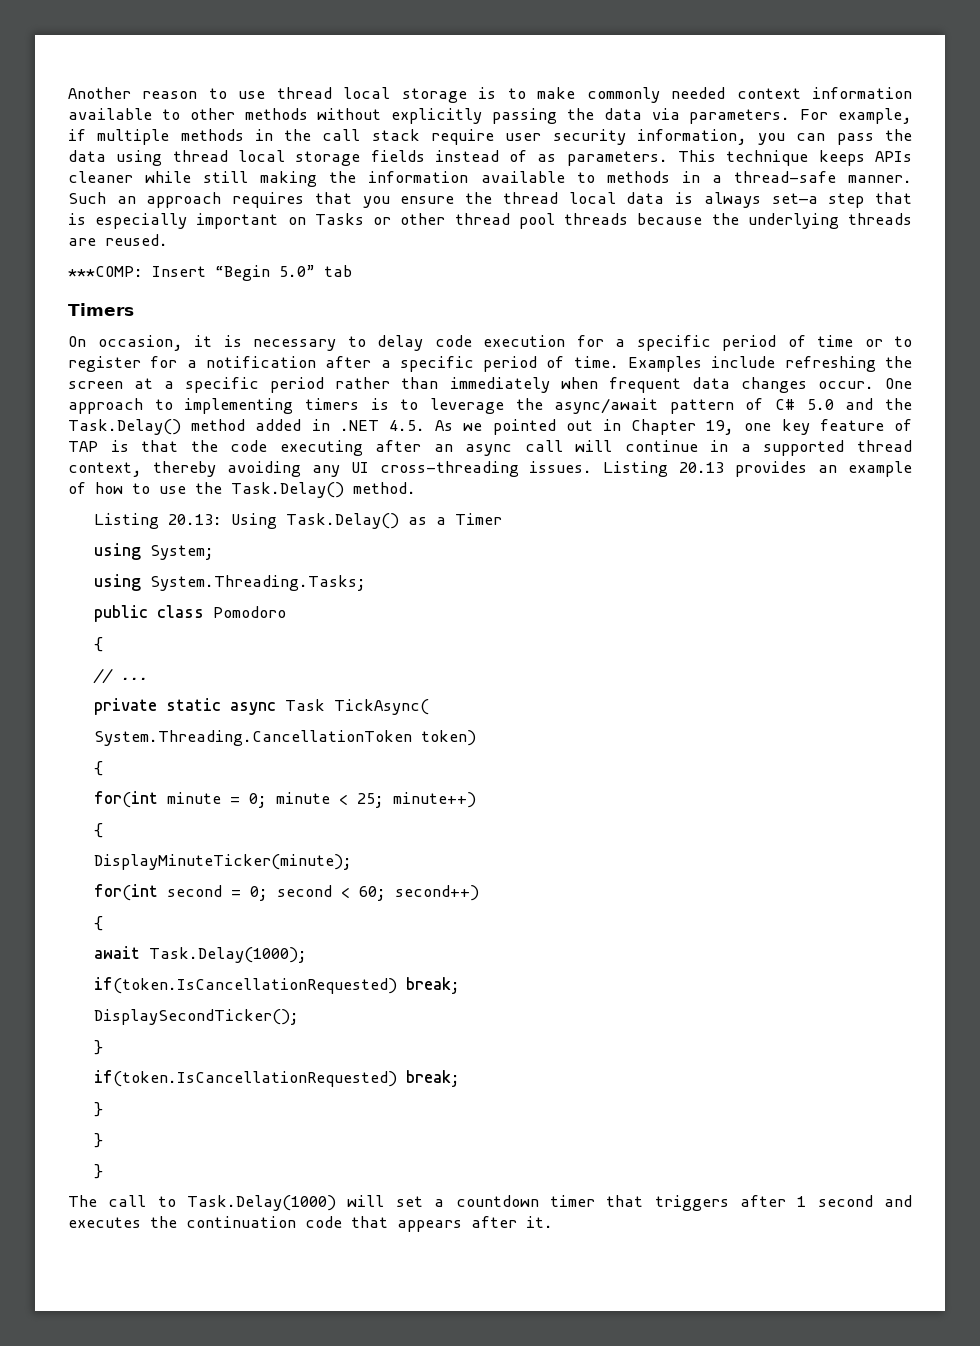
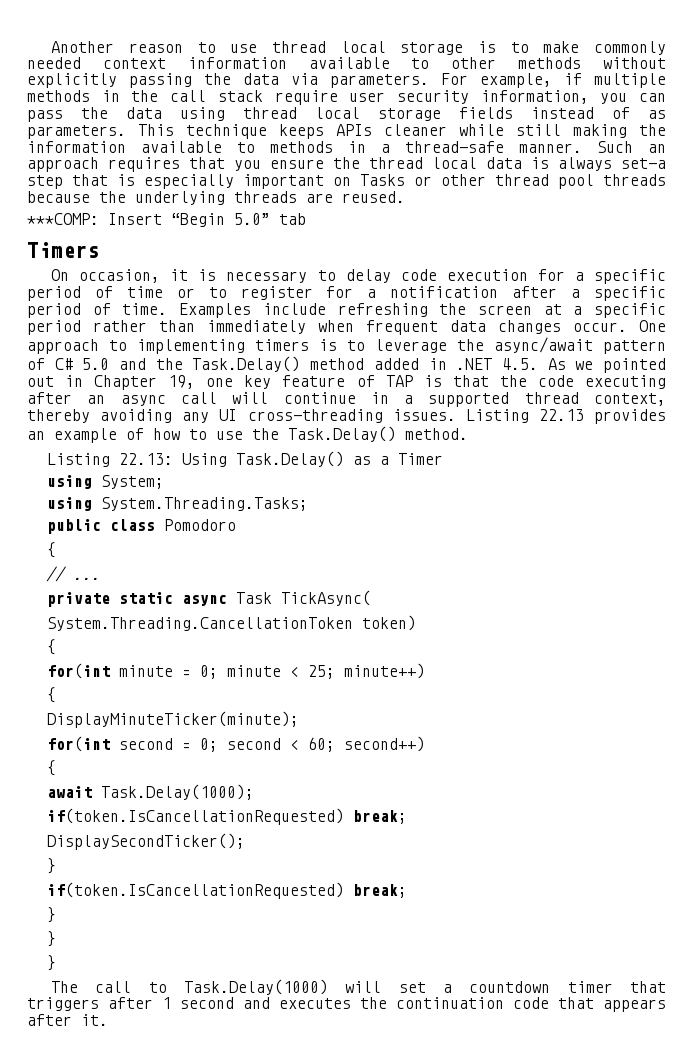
[679,462,725,473] 20.13 -> [538,409,584,421] 22.13
[168,514,223,525] 20.13: -> [119,453,174,465] 22.13:

